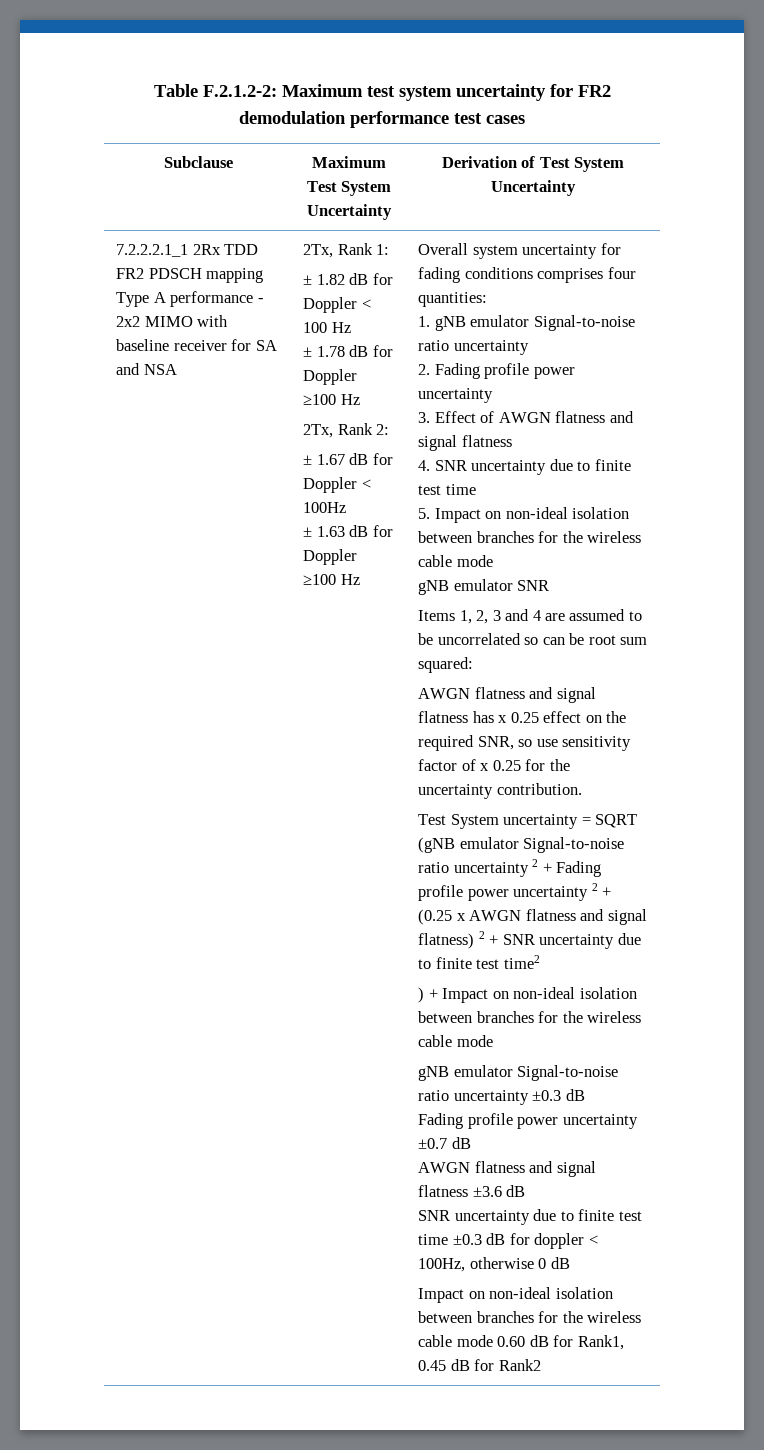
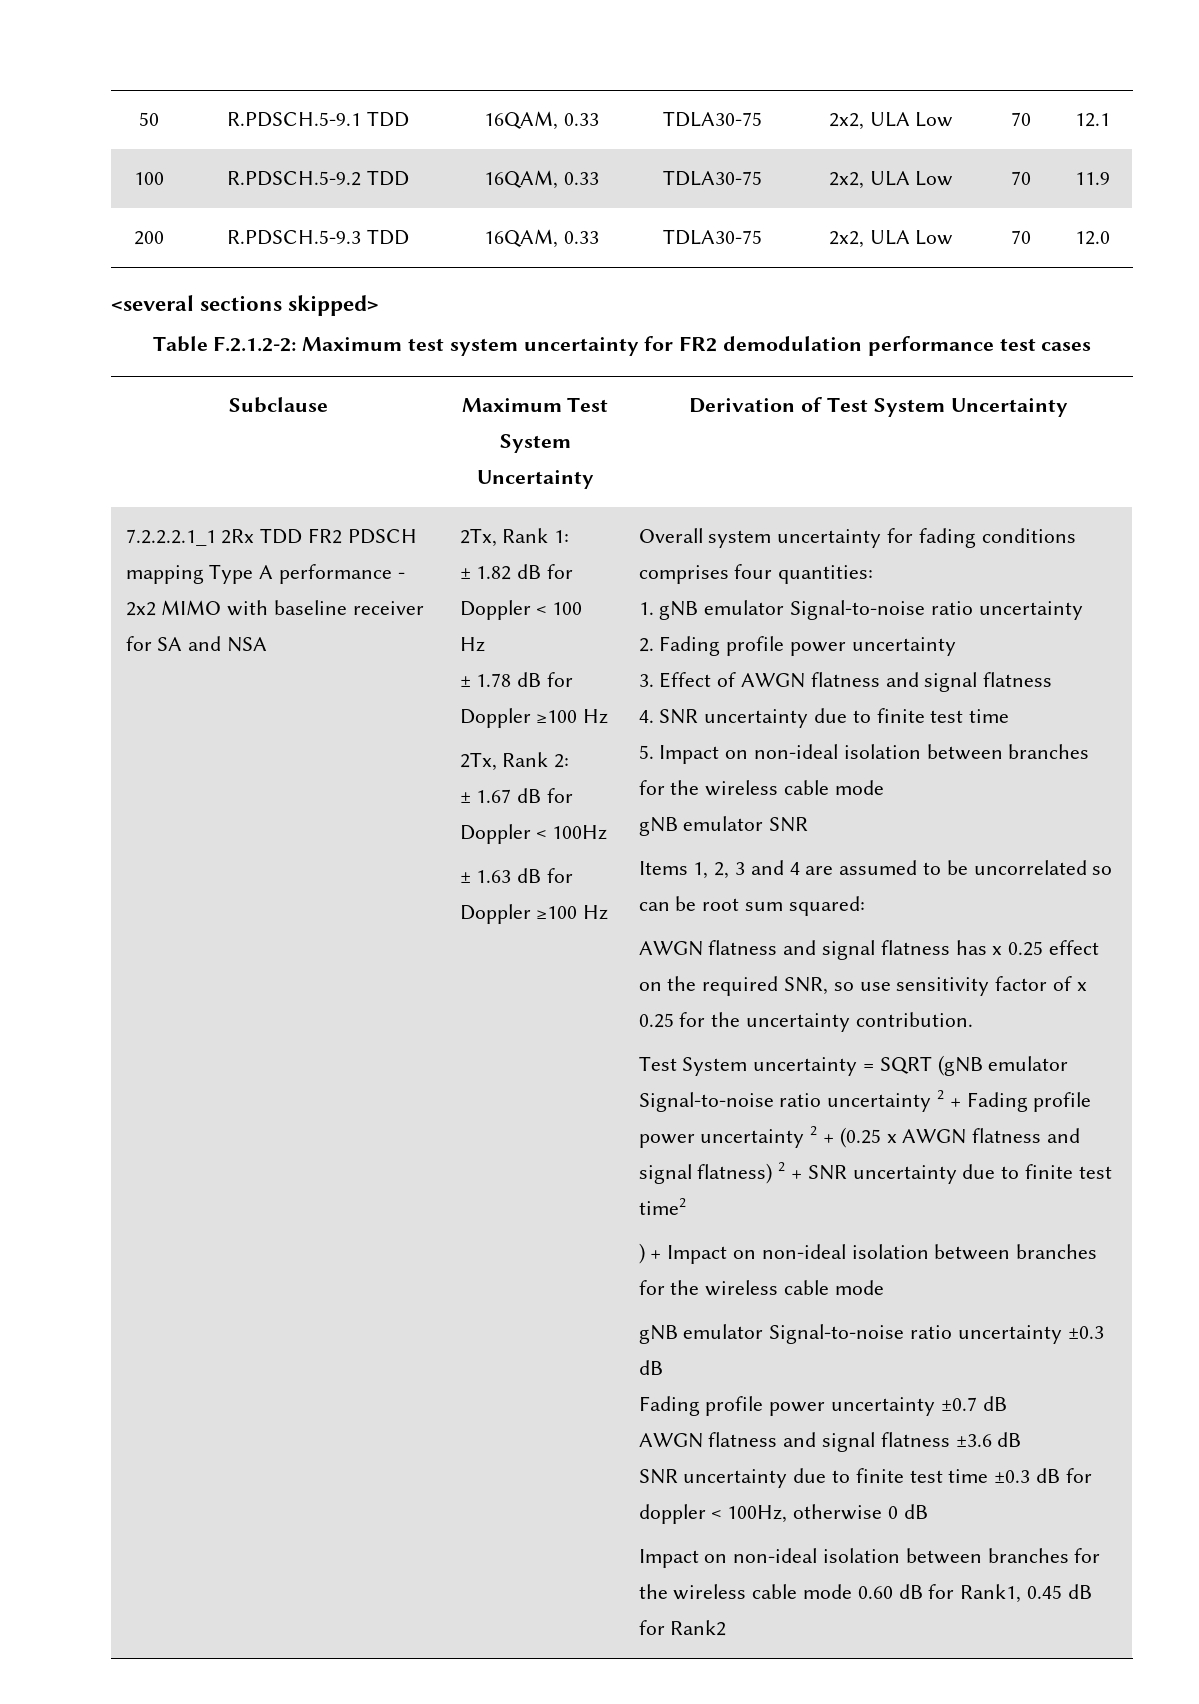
(153, 90) none -> [138,112,159,126] [227,111,409,127] [484,111,599,130] [663,111,762,127] [828,112,954,130] [1010,112,1031,126] [1074,113,1110,127] [133,172,164,185] [227,170,409,186] [484,170,599,189] [663,170,762,186] [828,171,954,189] [1010,171,1031,185] [1074,172,1110,185] [133,231,164,245] [227,229,409,245] [484,229,599,248] [663,229,762,245] [828,230,954,248] [1010,230,1031,244] [1074,231,1110,245] [111,295,380,316] 50 | R.PDSCH.5-9.1 TDD | 16QAM, 0.33 | TDLA30-75 | 2x2, ULA Low | 70 | 12.1 // 100 | R.PDSCH.5-9.2 TDD | 16QAM, 0.33 | TDLA30-75 | 2x2, ULA Low | 70 | 11.9 // 200 | R.PDSCH.5-9.3 TDD | 16QAM, 0.33 | TDLA30-75 | 2x2, ULA Low | 70 | 12.0 // <several sections skipped> //

